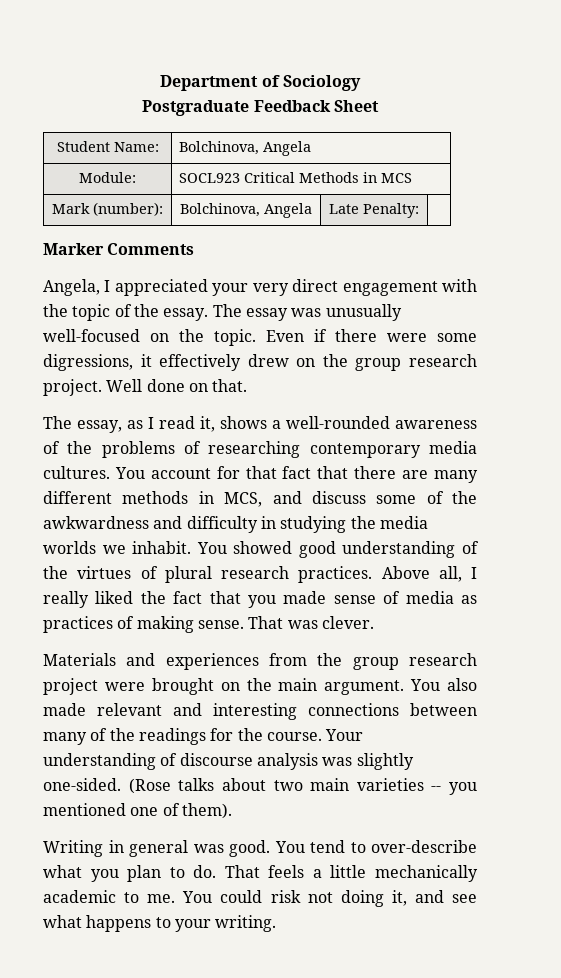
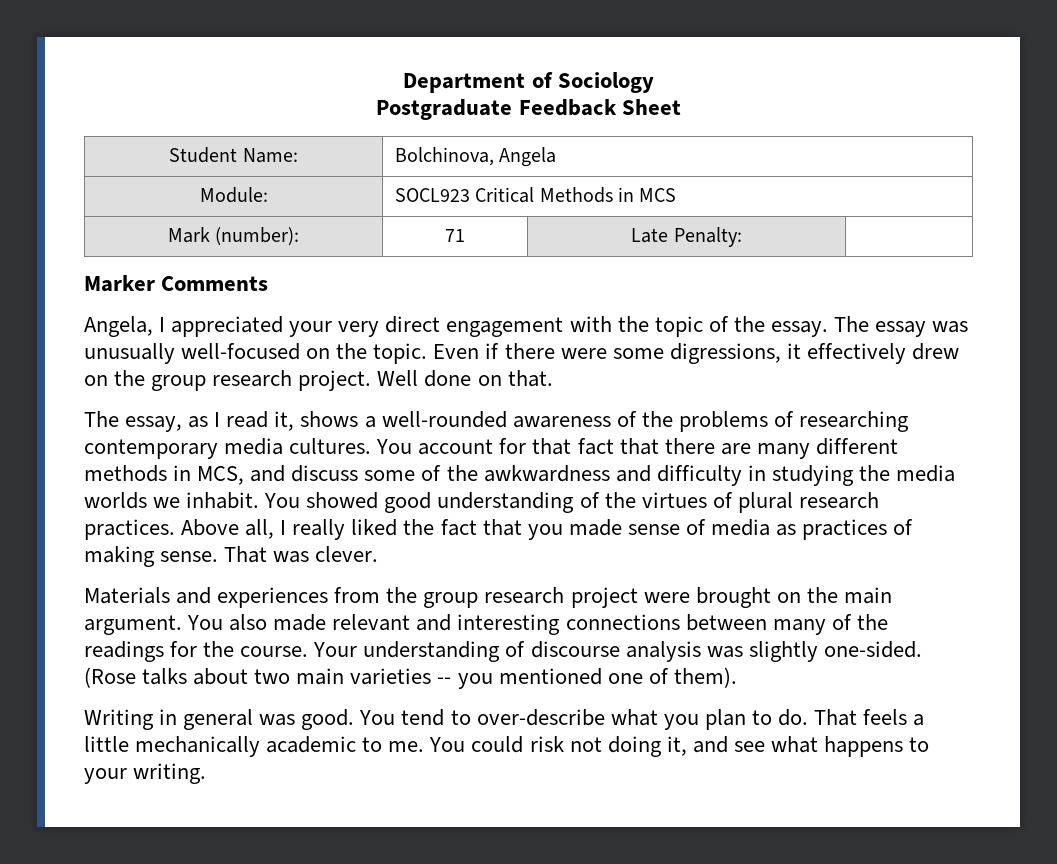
[180,203,312,218] Bolchinova, Angela -> [445,229,466,242] 71

